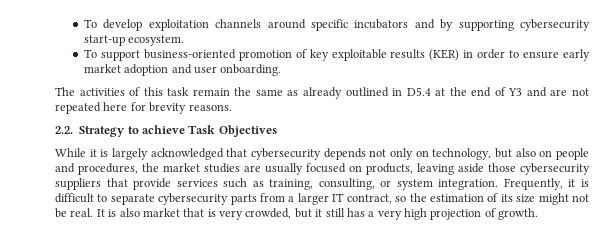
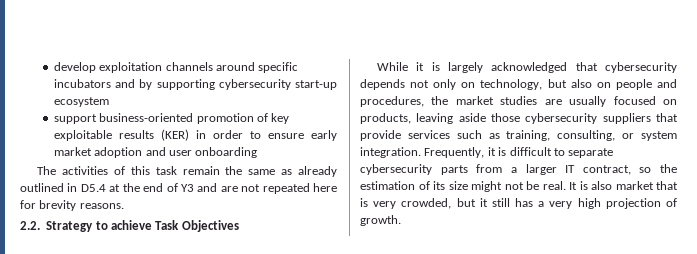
[83,19,97,28] To -> (53, 67) none
[128,35,185,46] [83,49,97,58] ecosystem. // To -> [53,97,109,107] ecosystem //
[220,64,282,76] onboarding. -> [195,147,258,158] onboarding

